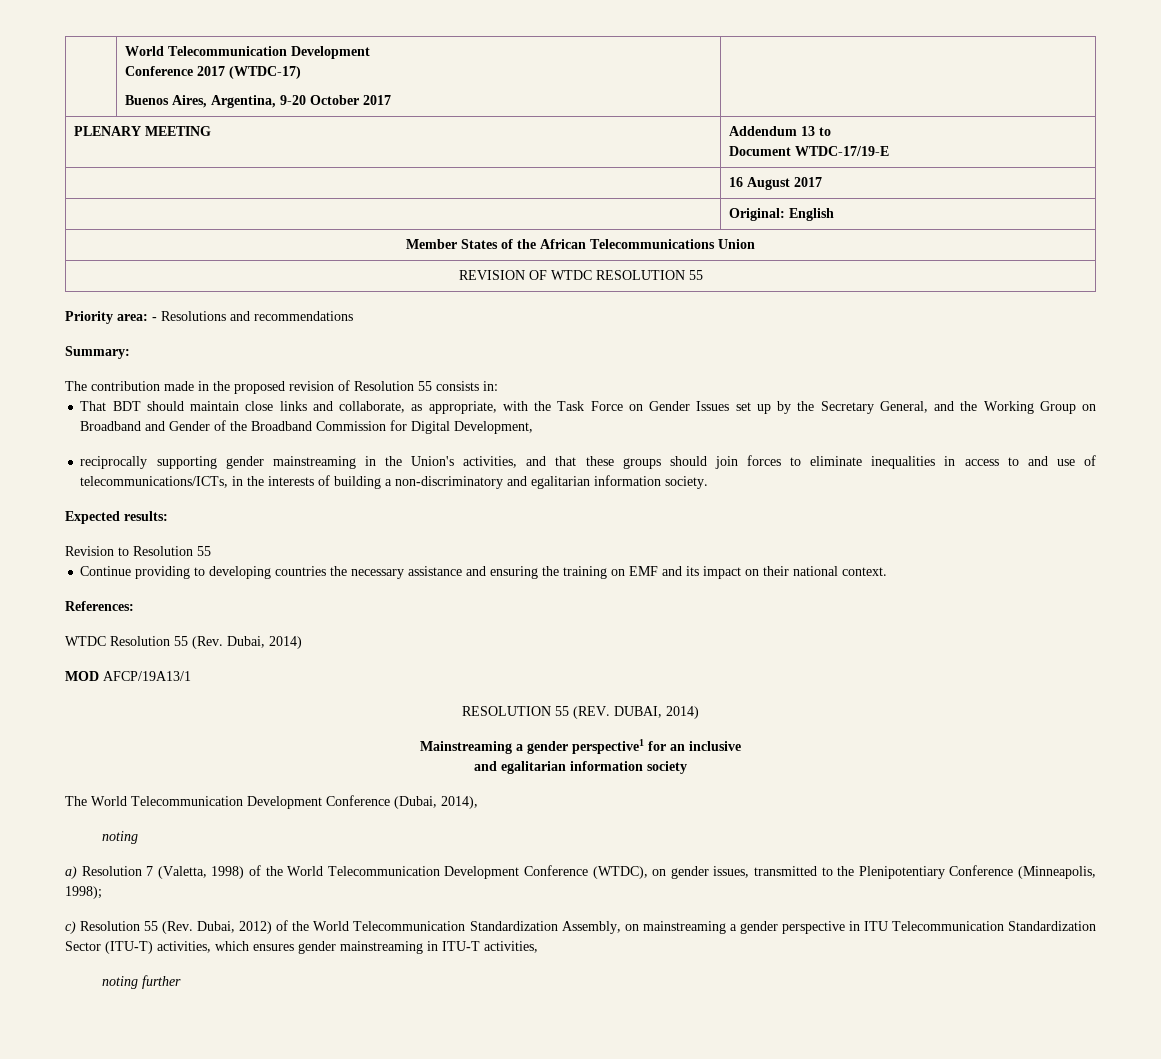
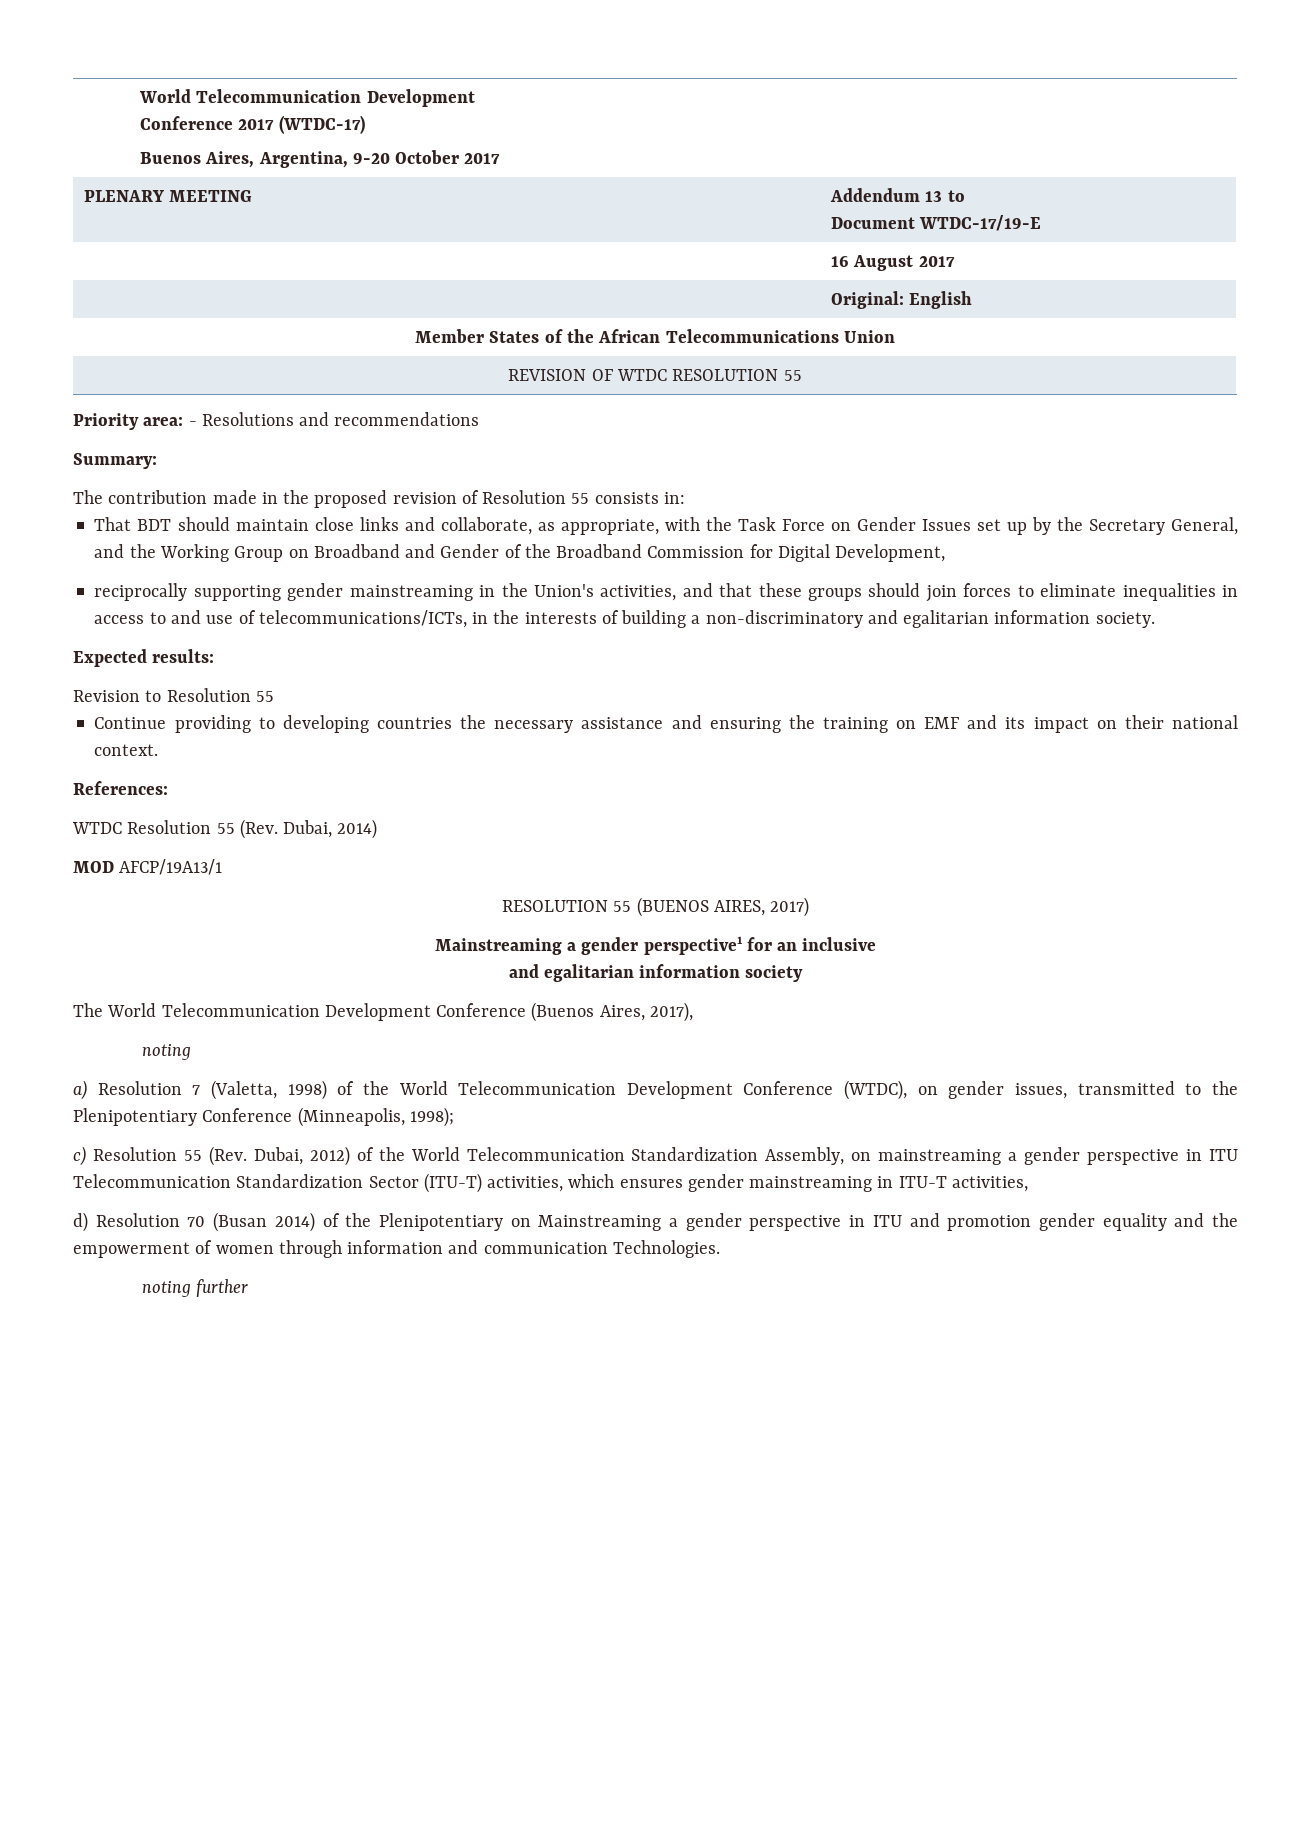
[573,706,699,719] (REV. DUBAI, 2014) -> [636,897,810,917] (BUENOS AIRES, 2017)
[394,796,478,809] (Dubai, 2014), -> [531,1002,693,1022] (Buenos Aires, 2017),
(538, 947) none -> [73,1212,1239,1232] [73,1240,720,1258] // d) Resolution 70 (Busan 2014) of the Plenipotentiary on Mainstreaming a gender perspective in ITU and promotion gender equality and the empowerment of women through information and communication Technologies.

